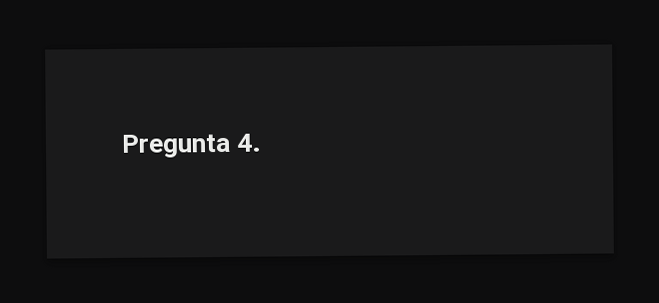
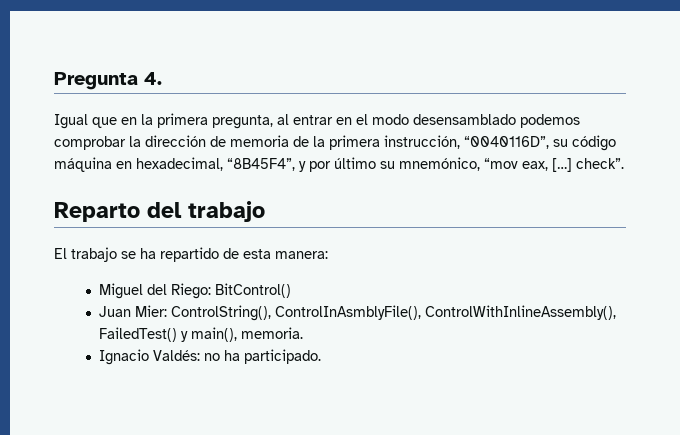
(262, 142) none -> [54,113,580,129] [54,135,616,151] [54,157,624,172] [54,201,265,222] [54,247,328,262] [98,283,291,299] [98,305,616,321] [98,327,303,342] [98,349,321,365] // Igual que en la primera pregunta, al entrar en el modo desensamblado podemos comprobar la dirección de memoria de la primera instrucción, “0040116D”, su código máquina en hexadecimal, “8B45F4”, y por último su mnemónico, “mov eax, […] check”. // Reparto del trabajo // El trabajo se ha repartido de esta manera: // Miguel del Riego: BitControl() // Juan Mier: ControlString(), ControlInAsmblyFile(), ControlWithInlineAssembly(), FailedTest() y main(), memoria. // Ignacio Valdés: no ha participado.

